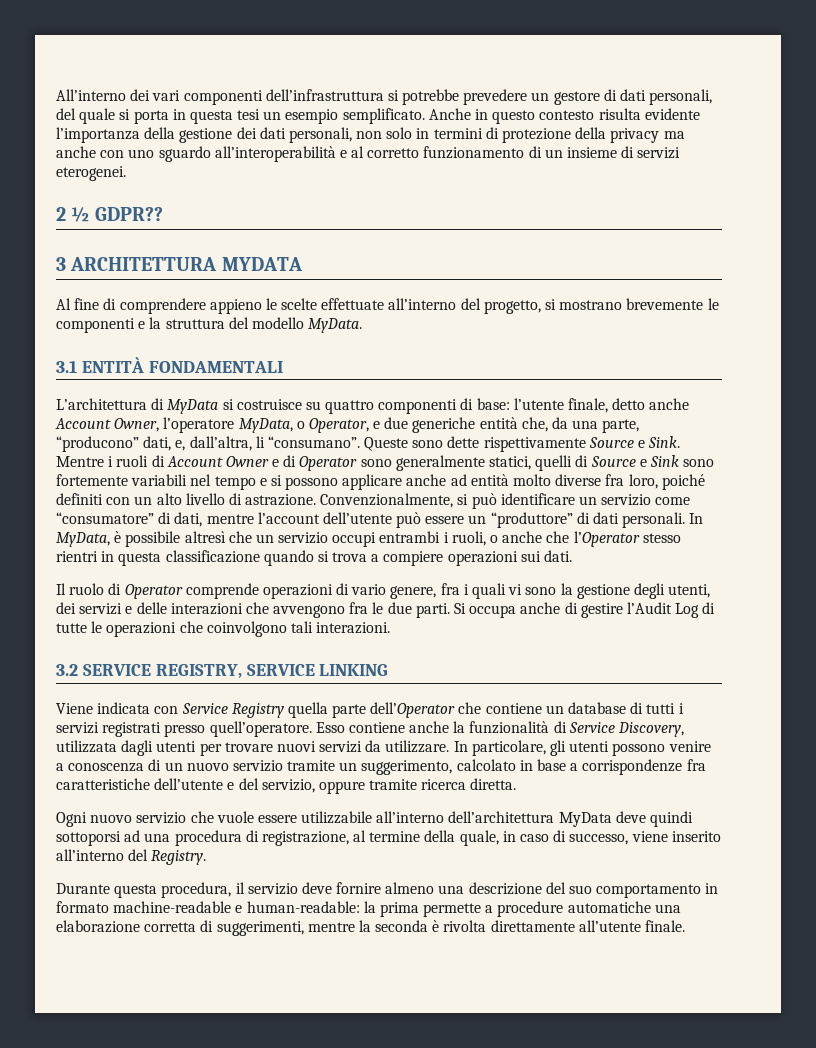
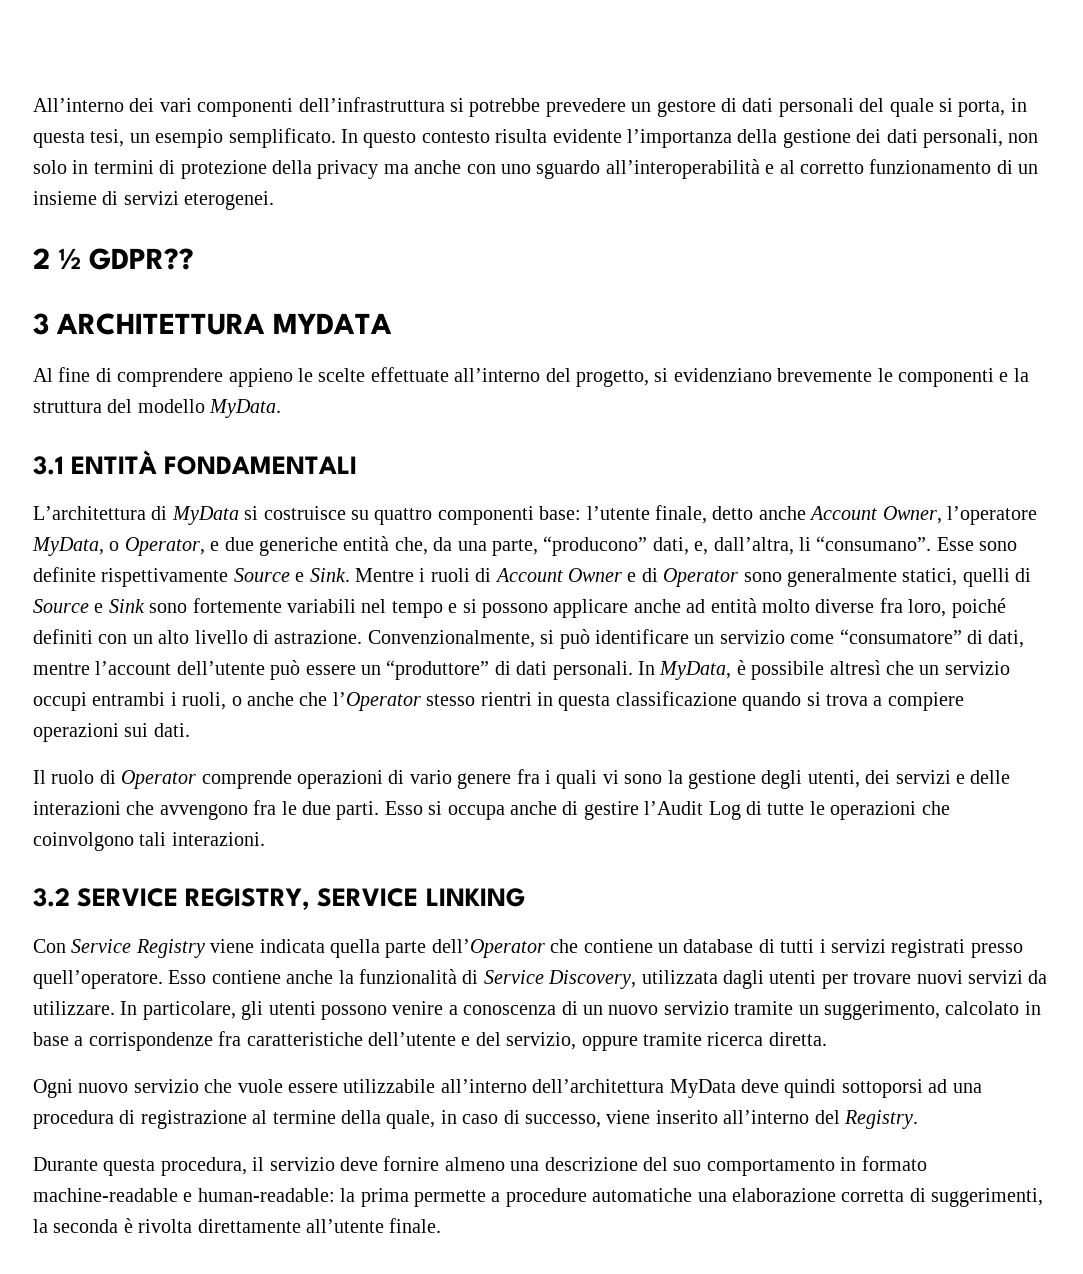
[649,89,713,105] personali, -> [778,98,854,117] personali
[133,109,261,124] porta in questa tesi -> [958,98,1027,117] [33,129,125,148] porta, in questa tesi,
[428,108,489,120] Anche in -> [341,129,358,143] In
[559,300,623,310] mostrano -> [673,368,772,382] evidenziano
[460,398,474,410] di -> (534, 515) none
[364,436,480,451] Queste sono dette -> [936,537,1018,551] [33,567,96,582] Esse sono definite
[390,586,437,599] genere, -> [457,773,512,789] genere
[454,603,467,614] Si -> [384,801,443,815] Esso si
[56,702,284,718] Viene indicata con Service Registry -> [33,939,325,958] Con Service Registry viene indicata
[261,831,349,846] registrazione, -> [140,1110,247,1129] registrazione
[307,922,355,932] mentre -> (1044, 1197) none

